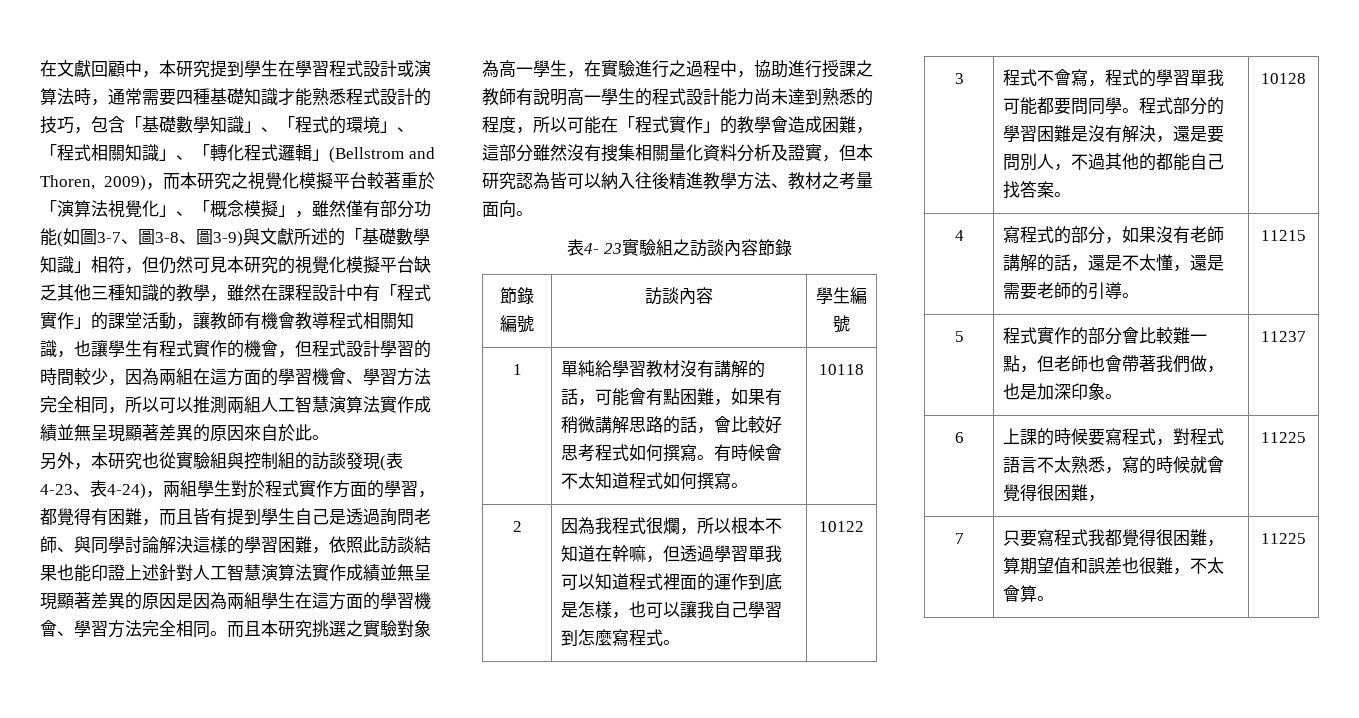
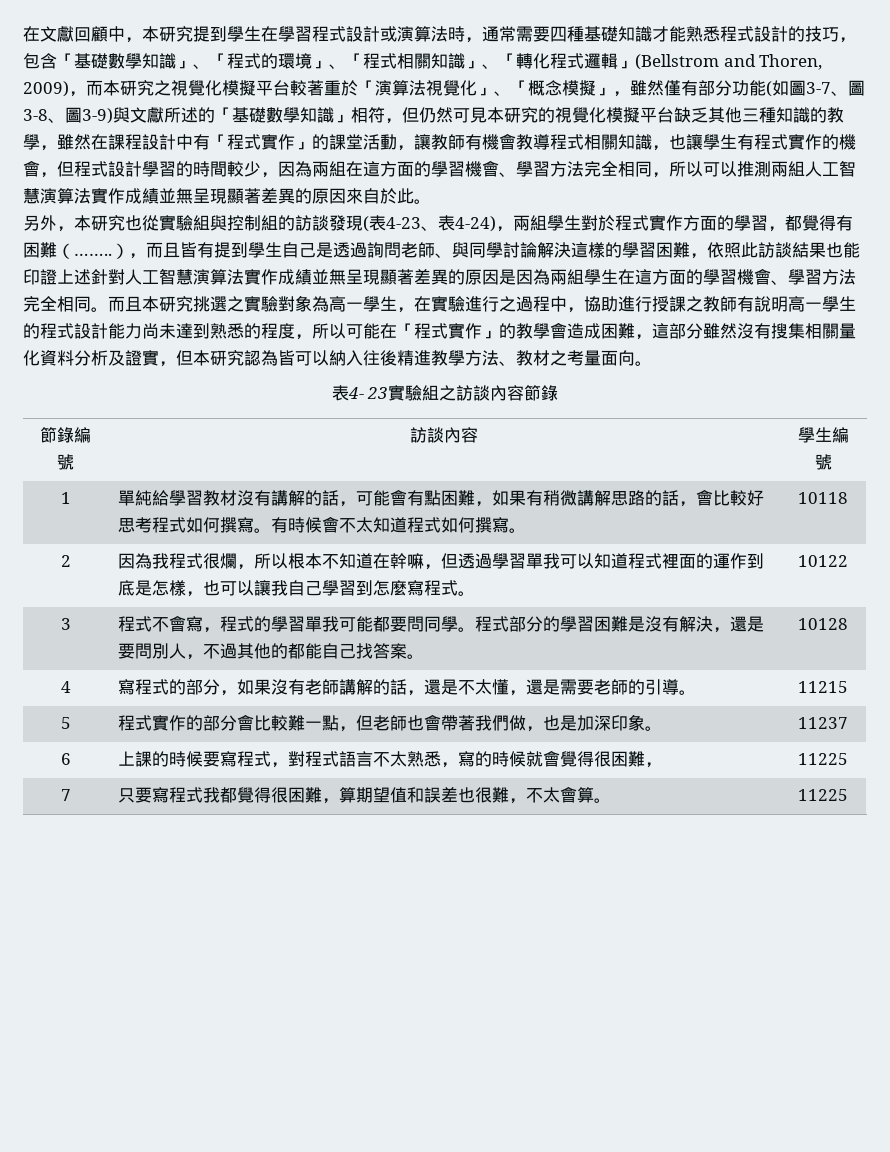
(142, 516) none -> [57,243,129,259] （……..）

